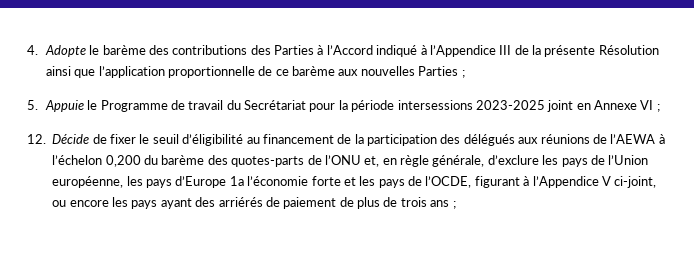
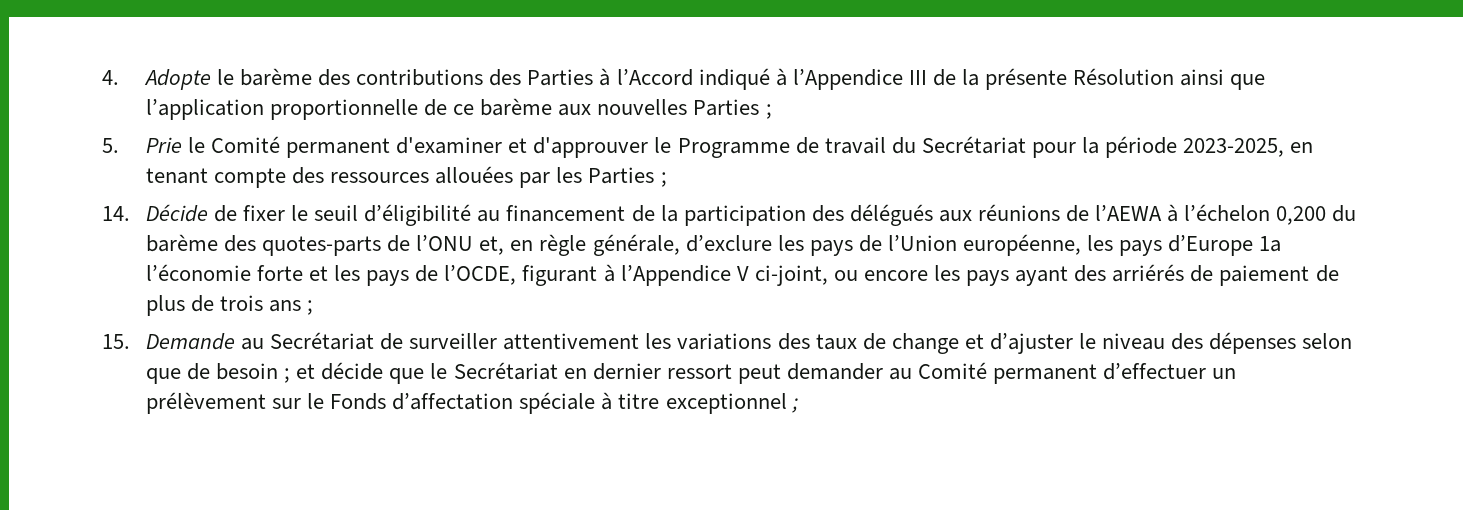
[44,100,84,112] Appuie -> [145,136,649,158] Prie le Comité permanent d'examiner et d'approuver
[397,100,660,112] [27,134,46,144] intersessions 2023-2025 joint en Annexe VI ; // 12. -> [1183,138,1314,157] [145,166,667,188] [102,206,130,221] 2023-2025, en tenant compte des ressources allouées par les Parties ; // 14.
(456, 205) none -> [102,332,1353,354] [145,362,1237,384] [145,392,798,414] // 15. Demande au Secrétariat de surveiller attentivement les variations des taux de change et d’ajuster le niveau des dépenses selon que de besoin ; et décide que le Secrétariat en dernier ressort peut demander au Comité permanent d’effectuer un prélèvement sur le Fonds d’affectation spéciale à titre exceptionnel ;

